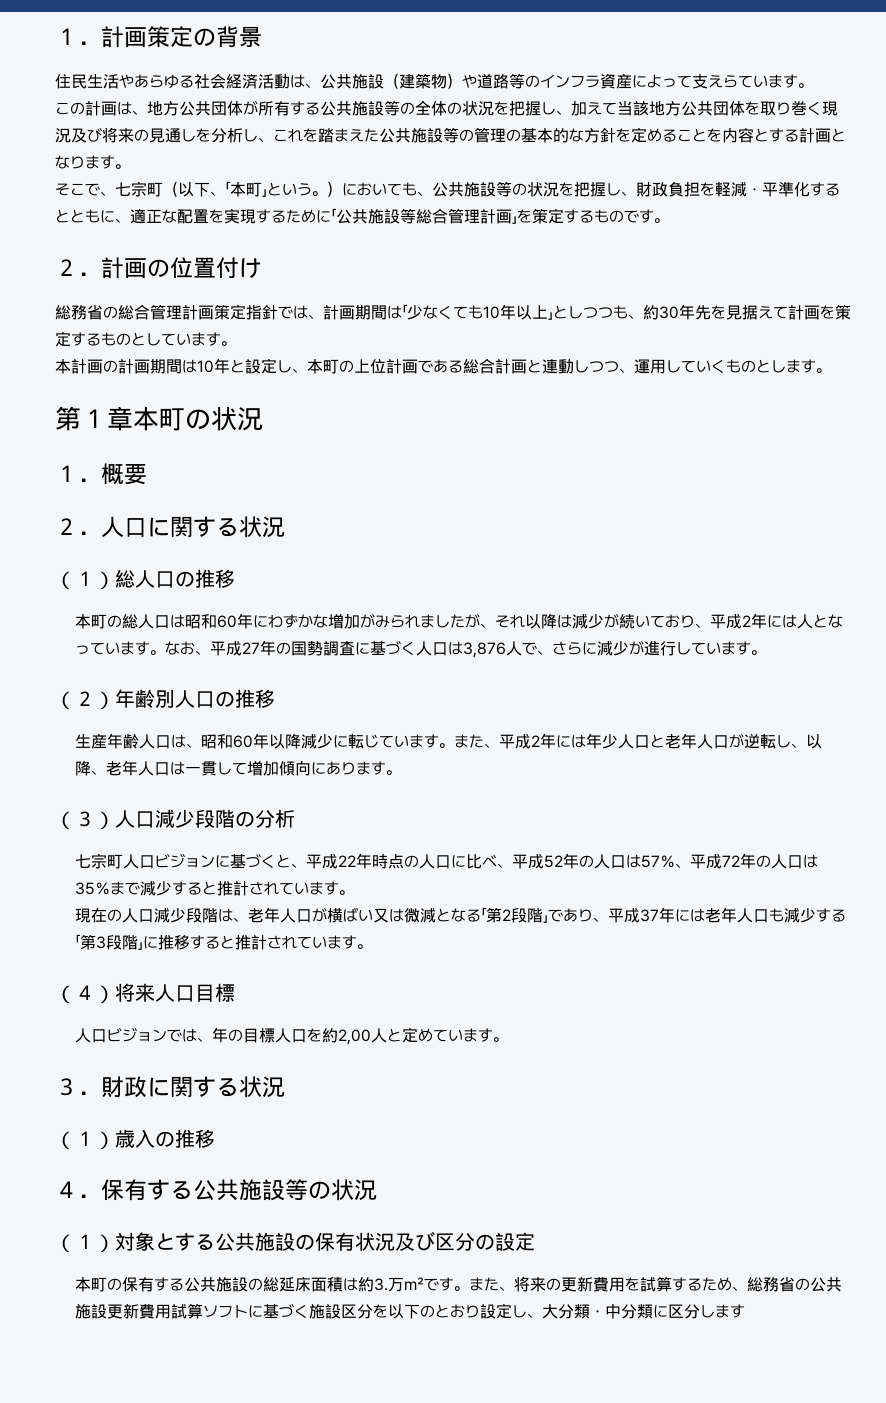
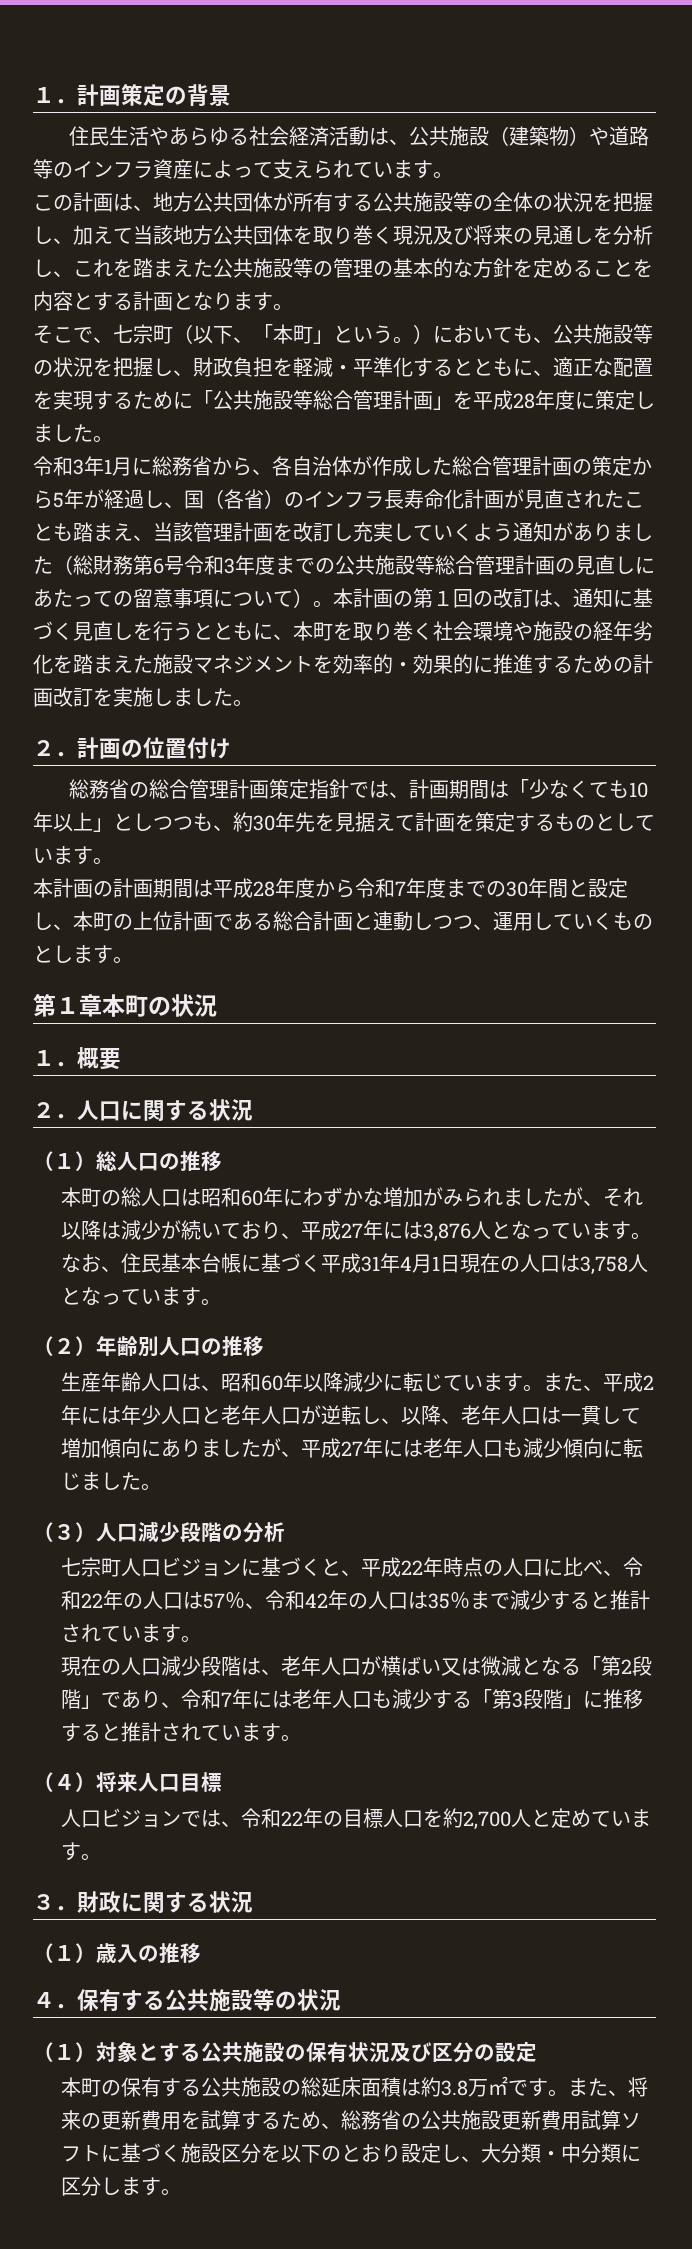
(738, 81) none -> [333,160,353,178] れ
[532,208,654,224] 策定するものです -> [473,390,655,410] [33,424,113,443] [33,456,652,476] [33,489,644,509] [33,522,653,542] [33,555,655,575] [33,588,653,608] [33,621,653,641] [33,654,653,674] [33,687,233,707] 平成28年度に策定しました。 // 令和3年1月に総務省から、各自治体が作成した総合管理計画の策定から5年が経過し、国（各省）のインフラ長寿命化計画が見直されたことも踏まえ、当該管理計画を改訂し充実していくよう通知がありました（総財務第6号令和3年度までの公共施設等総合管理計画の見直しにあたっての留意事項について）。本計画の第１回の改訂は、通知に基づく見直しを行うとともに、本町を取り巻く社会環境や施設の経年劣化を踏まえた施設マネジメントを効率的・効果的に推進するための計画改訂を実施しました
[197,358,230,374] 10年 -> [213,878,568,898] 平成28年度から令和7年度までの30年間
[742,613,798,629] 2年には -> [341,1220,472,1242] 27年には3,876
[210,640,692,658] 平成27年の国勢調査に基づく人口は3,876人で、さらに減少が進行し -> [121,1253,649,1275] [61,1287,122,1305] 住民基本台帳に基づく平成31年4月1日現在の人口は3,758人となっ
[371,761,387,775] す -> [221,1438,644,1458] [61,1472,142,1490] したが、平成27年には老年人口も減少傾向に転じました
[512,854,564,869] 平成52 -> [623,1557,644,1577] [61,1590,104,1610] 令和22
[690,854,741,869] 平成72 -> [265,1590,329,1610] 令和42
[608,908,660,923] 平成37 -> [181,1689,233,1709] 令和7
(213, 1039) none -> [241,1808,304,1828] 令和22
[338,1029,372,1045] 2,00 -> [463,1811,512,1830] 2,700
[374,1278,389,1291] 3. -> [441,2080,469,2096] 3.8
(746, 1311) none -> [161,2188,182,2196] 。

